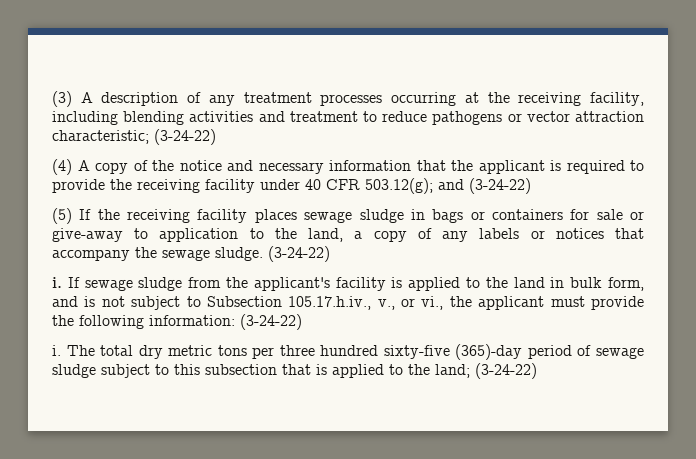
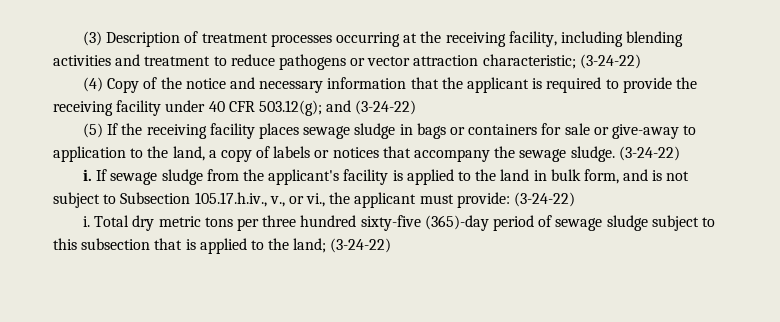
[80,92,235,106] A description of any -> [106,31,199,47] Description of
[77,160,128,174] A copy -> [107,78,140,93] Copy
[442,231,469,242] any -> (271, 152) none
[590,296,644,310] [52,314,302,330] [52,345,134,356] provide the following information: (3-24-22) // i. The total -> [456,192,576,208] [83,215,130,227] provide: (3-24-22) // i. Total

